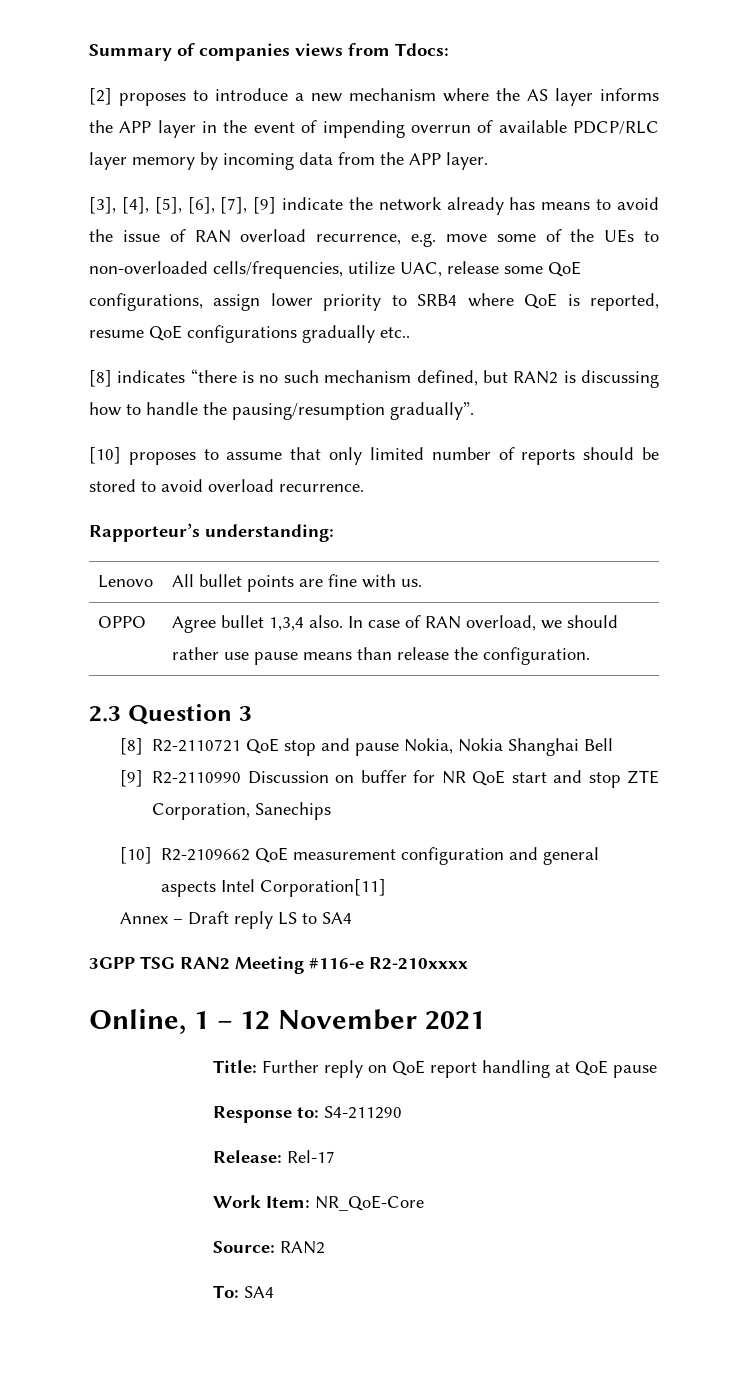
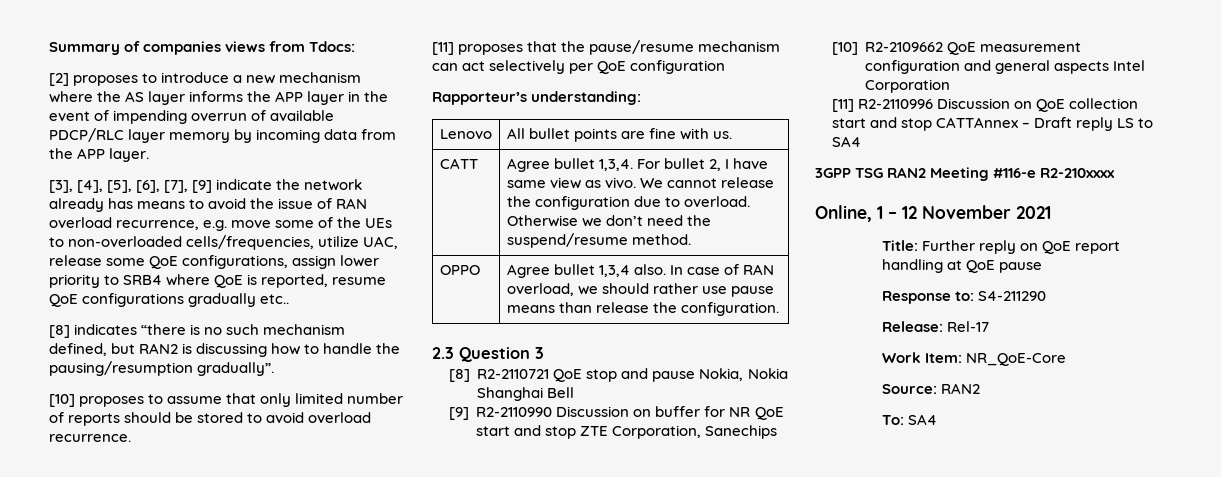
(364, 488) none -> [432,40,781,55] [432,60,726,74] // [11] proposes that the pause/resume mechanism can act selectively per QoE configuration
(423, 583) none -> [439,158,478,169] [506,158,768,172] [506,177,774,189] [506,196,750,210] [506,215,711,227] [506,233,691,248] // CATT | Agree bullet 1,3,4. For bullet 2, I have same view as vivo. We cannot release the configuration due to overload. Otherwise we don’t need the suspend/resume method.
[260,879,387,897] [120,912,169,924] Corporation[11] // Annex -> [865,79,951,93] [831,98,1138,112] [831,117,1018,131] Corporation // [11] R2-2110996 Discussion on QoE collection start and stop CATTAnnex

